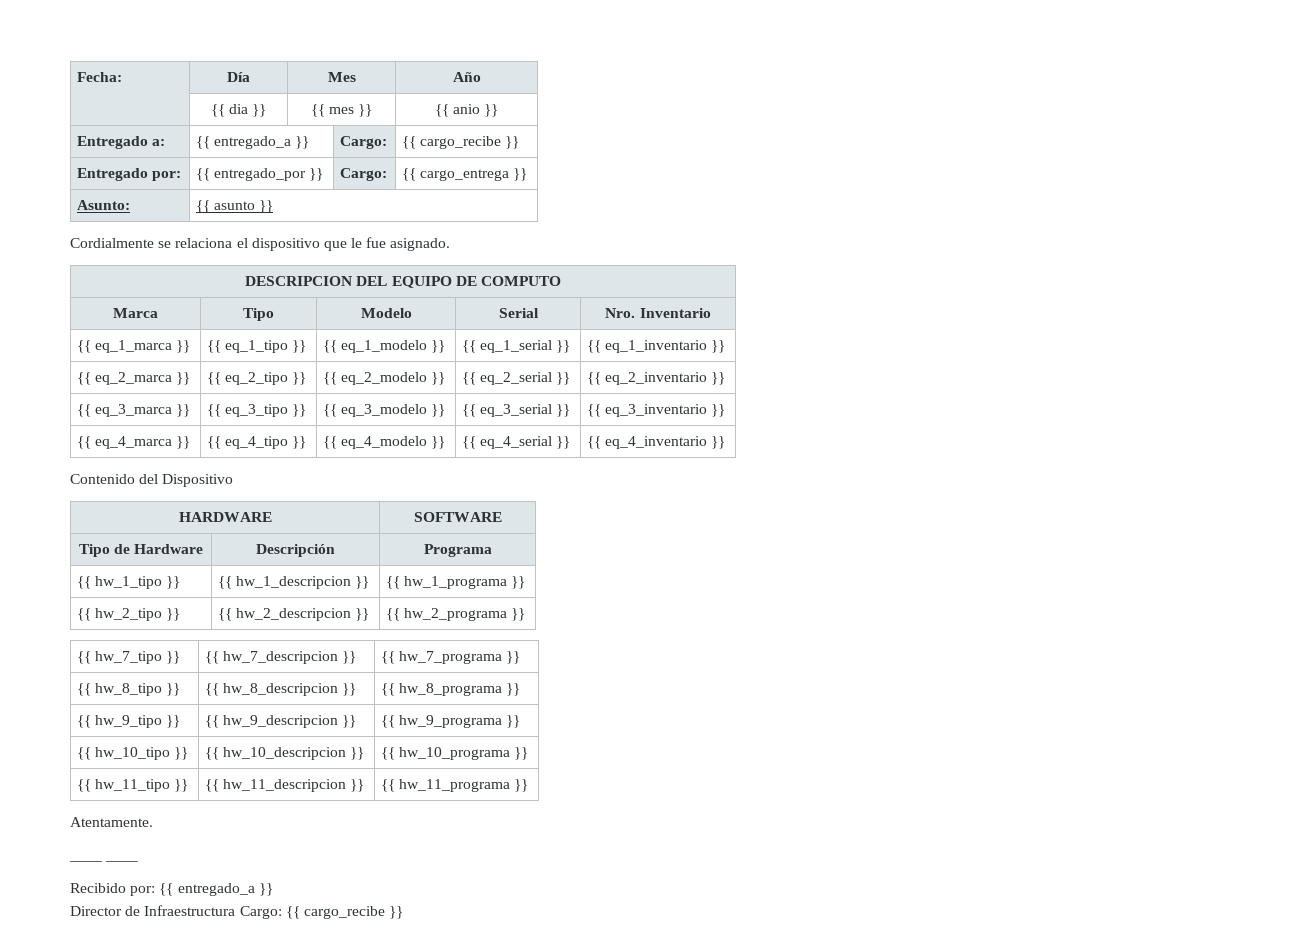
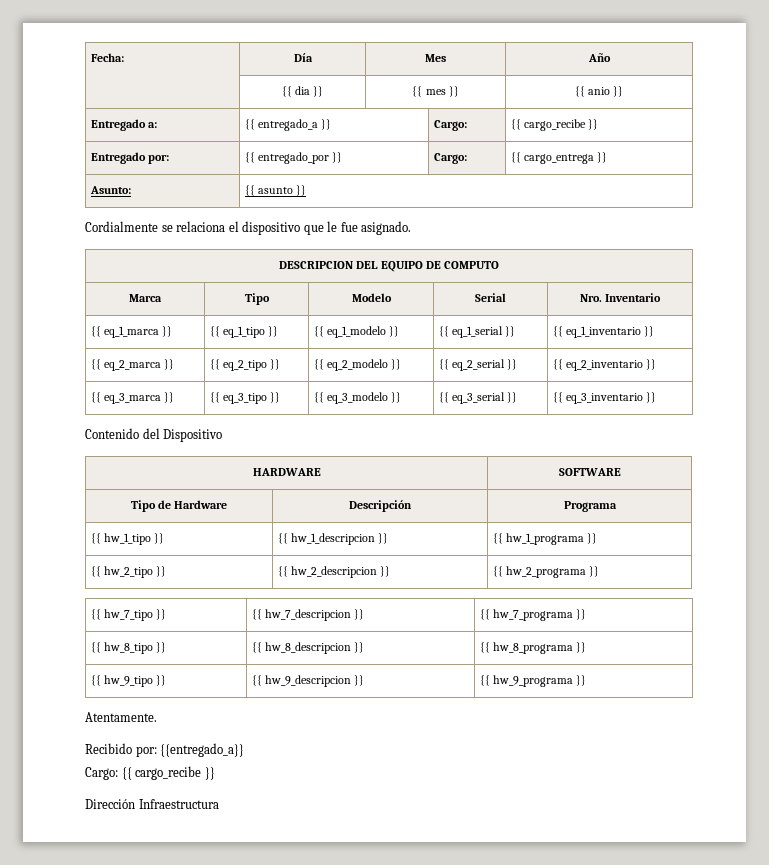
[76,436,191,449] [206,436,307,449] [322,436,446,449] [461,436,571,449] [586,436,726,449] // {{ eq_4_marca }} | {{ eq_4_tipo }} | {{ eq_4_modelo }} | {{ eq_4_serial }} | {{ eq_4_inventario }} -> (656, 397) none
[76,747,189,760] [204,747,365,760] [380,747,529,760] [76,779,189,792] [204,779,365,792] [380,779,529,792] // {{ hw_10_tipo }} | {{ hw_10_descripcion }} | {{ hw_10_programa }} // {{ hw_11_tipo }} | {{ hw_11_descripcion }} | {{ hw_11_programa }} -> (586, 680) none
[69,860,139,862] // ____ ____ -> (157, 717) none
[159,883,273,896] [70,905,236,916] {{ entregado_a }} // Director de Infraestructura -> [160,743,245,757] {{entregado_a}} //
(404, 912) none -> [85,799,219,809] // Dirección Infraestructura

